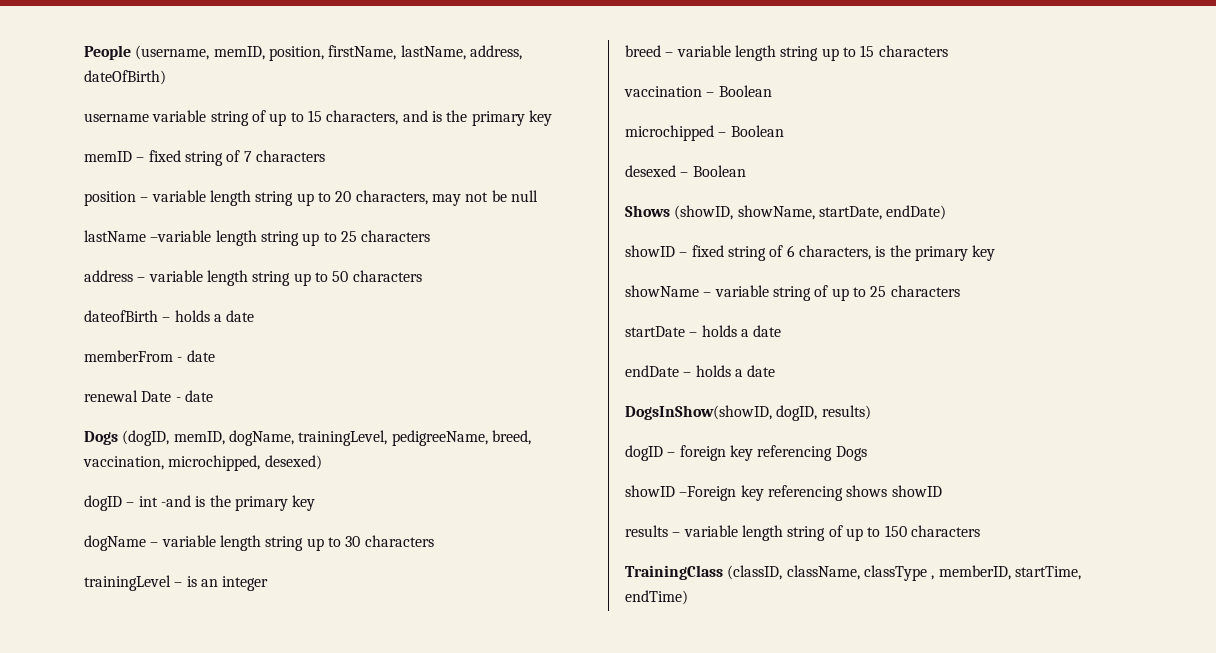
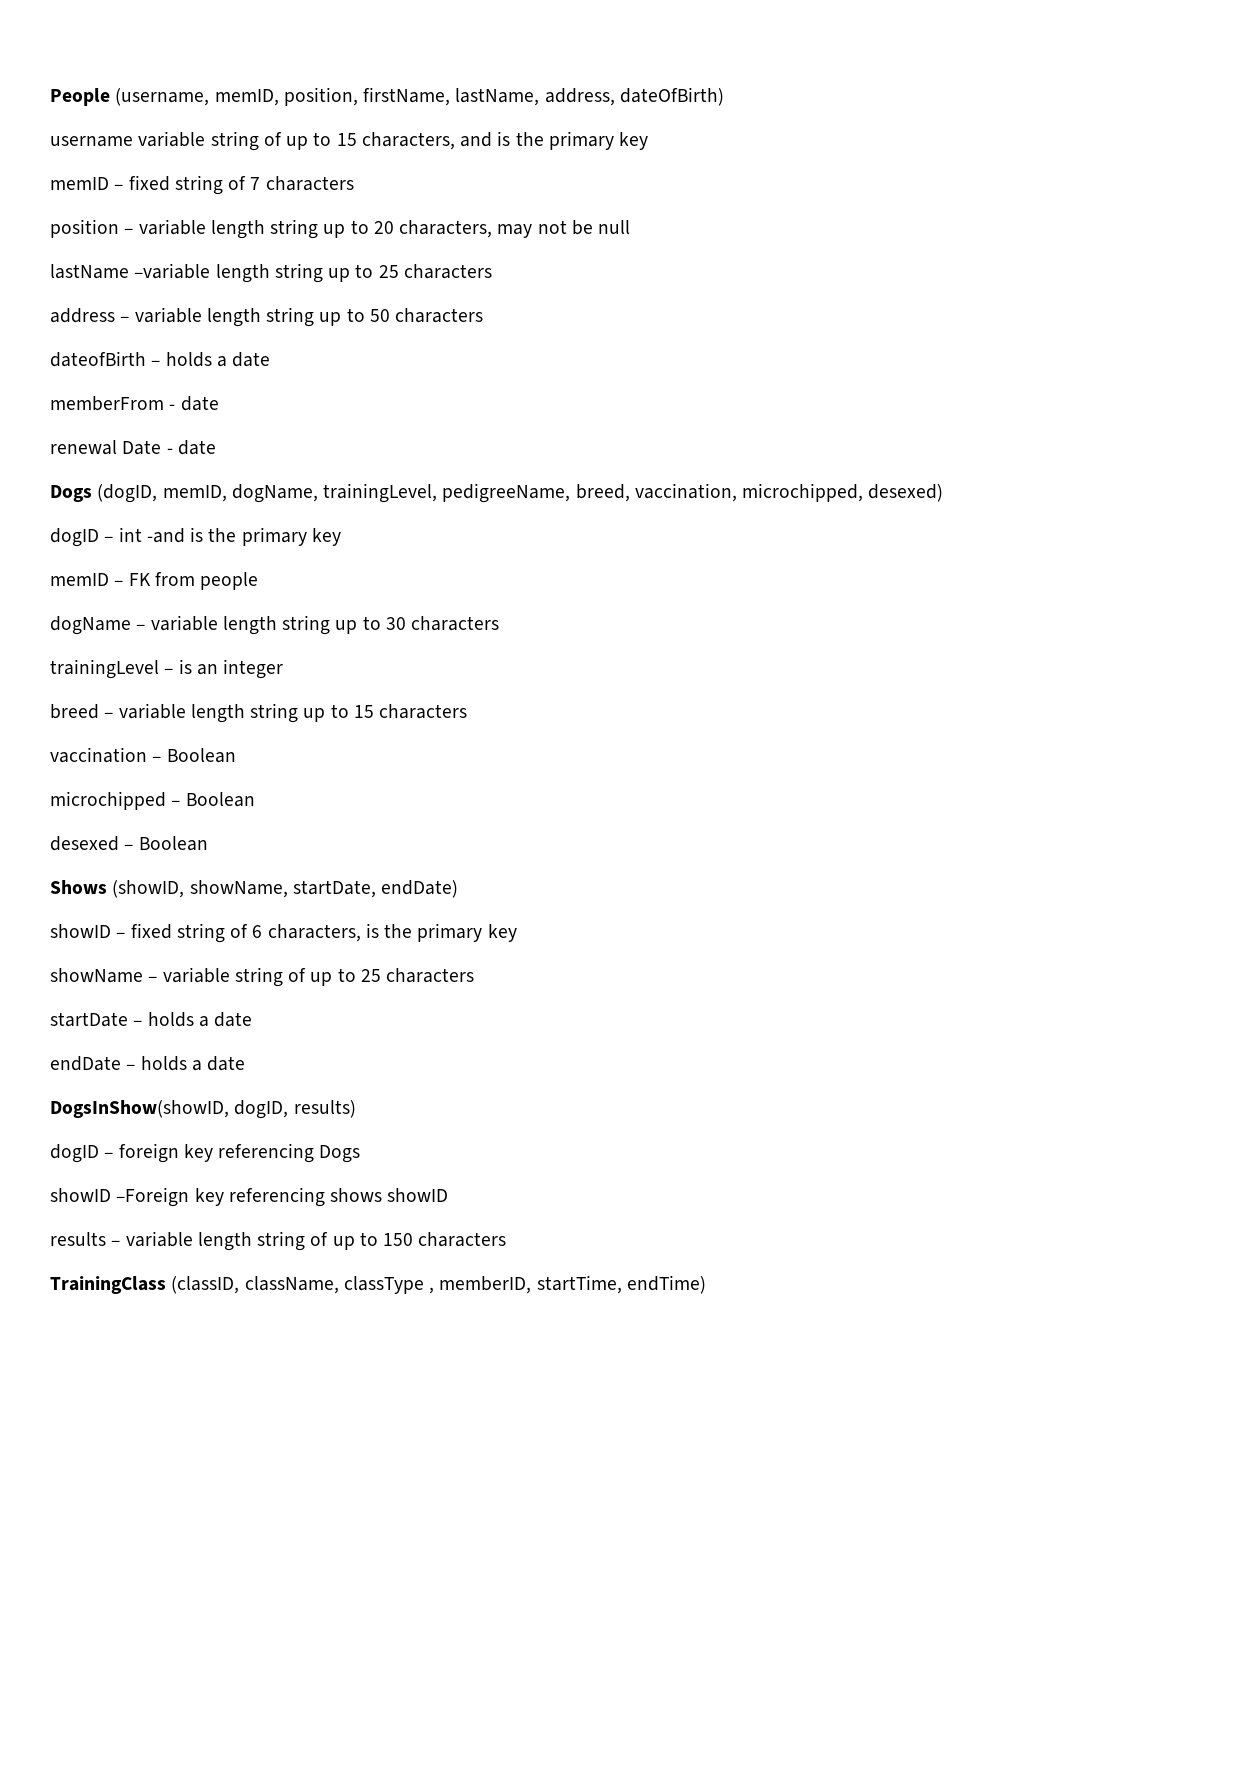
(316, 503) none -> [50,572,259,590] // memID – FK from people

